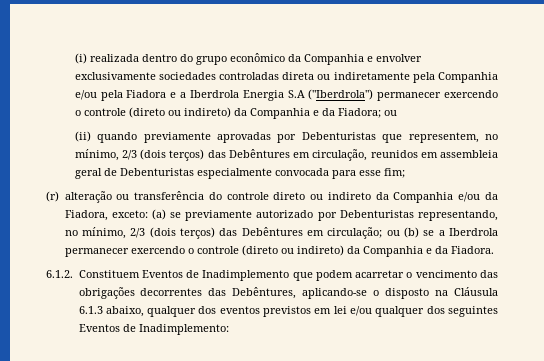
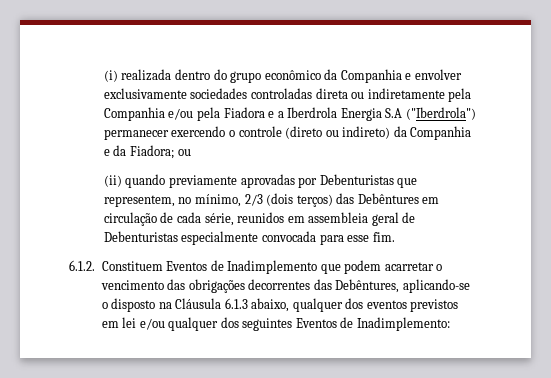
[312,149,368,161] circulação, -> [103,212,234,226] circulação de cada série,
[383,168,405,178] [46,191,498,203] [64,209,498,221] [64,227,499,239] [64,245,494,257] fim; // (r) alteração ou transferência do controle direto ou indireto da Companhia e/ou da Fiadora, exceto: (a) se previamente autorizado por Debenturistas representando, no mínimo, 2/3 (dois terços) das Debêntures em circulação; ou (b) se a Iberdrola permanecer exercendo o controle (direto ou indireto) da Companhia e da Fiadora. -> [372,232,395,242] fim.

